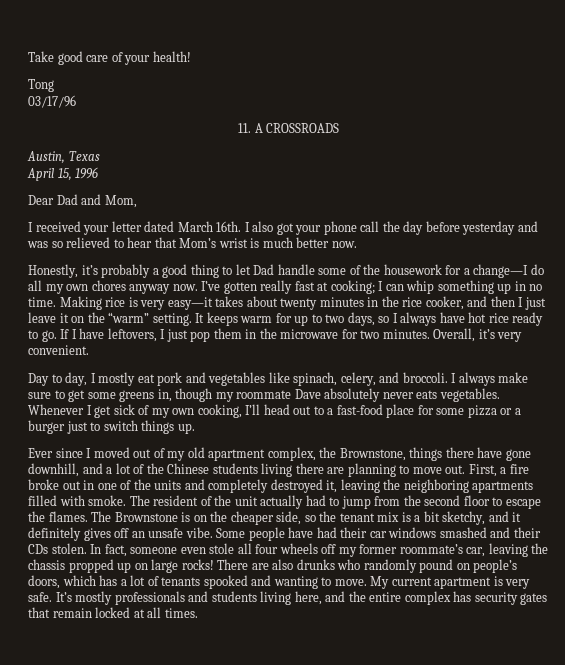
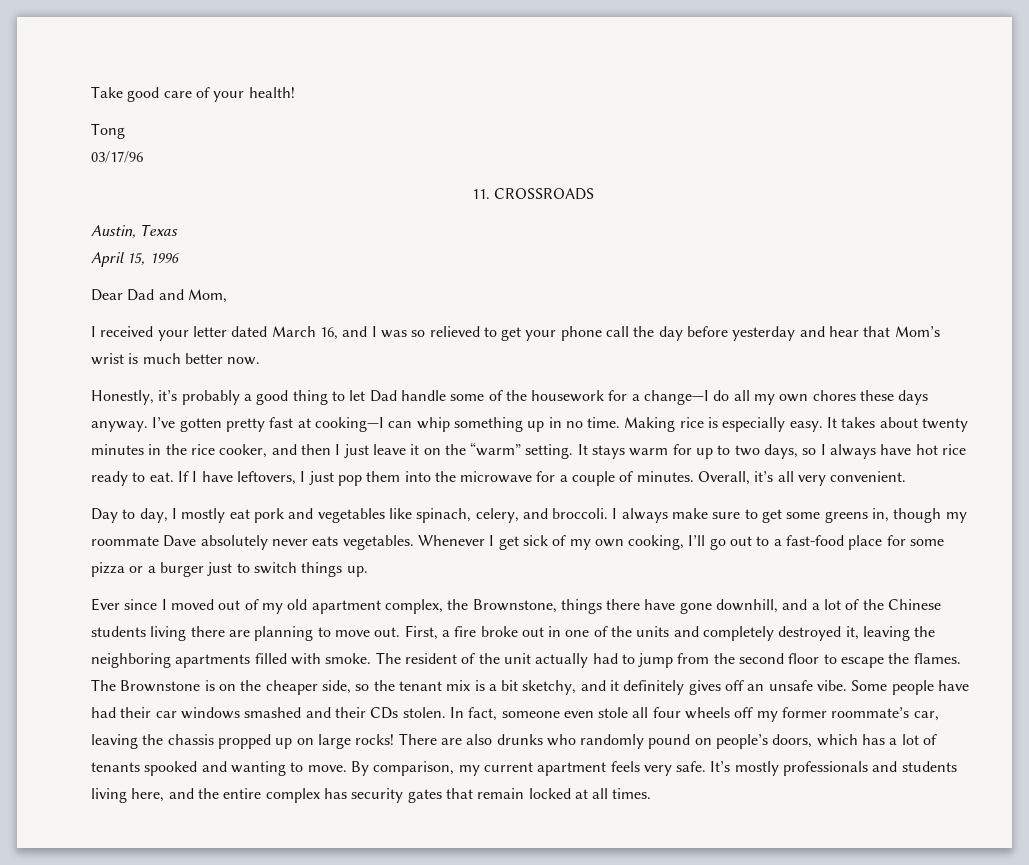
[254,123,263,133] A -> (490, 194) none
[216,221,294,235] 16th. I also got -> [319,326,522,341] 16, and I was so relieved to get
[27,237,124,248] was so relieved to -> (825, 331) none
[129,284,198,294] anyway now. -> [860,390,929,405] [91,421,148,432] these days anyway.
[260,280,293,294] really -> [225,418,265,432] pretty
[330,280,384,294] cooking; I -> [314,417,384,432] cooking—I
[140,297,213,310] very easy—it -> [722,417,838,432] especially easy. It
[206,312,238,326] keeps -> [592,445,626,459] stays
[41,330,57,342] go. -> [149,472,174,482] eat.
[245,329,257,339] in -> [404,471,431,482] into
[360,330,380,339] two -> [559,471,634,486] a couple of
(495, 334) none -> [777,471,794,482] all
[263,404,290,415] head -> [709,538,726,550] go
[370,576,390,589] My -> [350,761,480,776] By comparison, my
[493,576,503,586] is -> [610,761,640,772] feels

